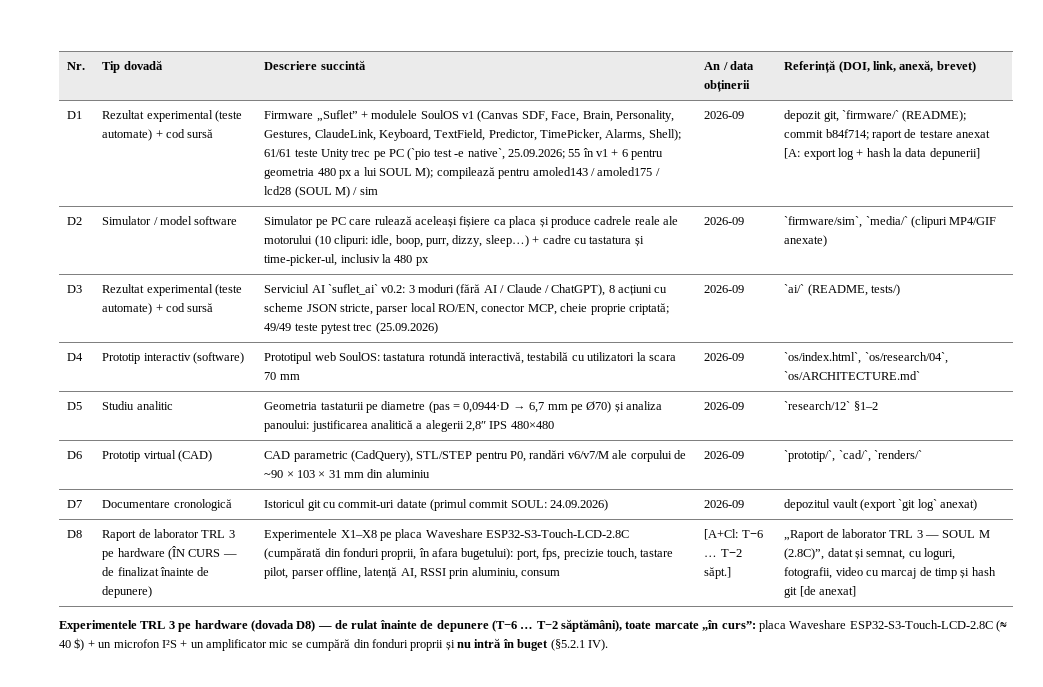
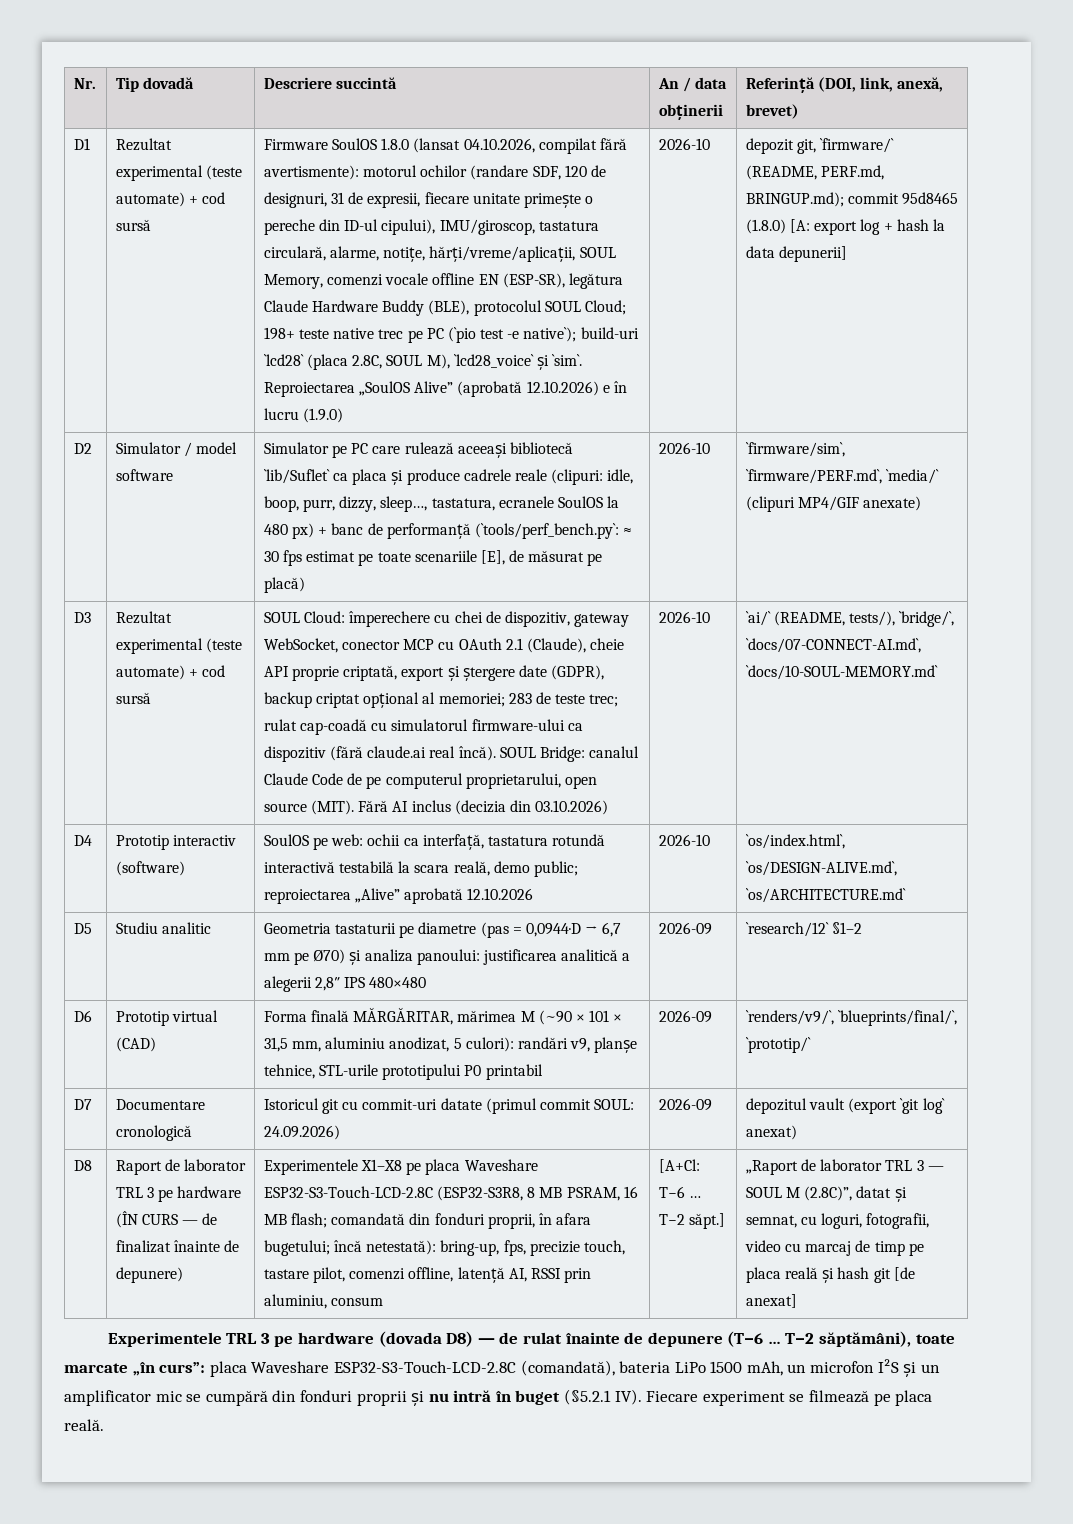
[316,110,674,122] [264,129,681,141] [264,149,349,160] „Suflet” + modulele SoulOS v1 (Canvas SDF, Face, Brain, Personality, Gestures, ClaudeLink, Keyboard, TextField, Predictor, TimePicker, Alarms, Shell); 61/61 teste Unity -> [331,138,627,154] [263,165,606,180] [263,192,594,208] [263,219,599,235] [263,246,616,262] [263,273,623,289] [263,300,626,316] [263,327,375,340] SoulOS 1.8.0 (lansat 04.10.2026, compilat fără avertismente): motorul ochilor (randare SDF, 120 de designuri, 31 de expresii, fiecare unitate primește o pereche din ID-ul cipului), IMU/giroscop, tastatura circulară, alarme, notițe, hărți/vreme/aplicații, SOUL Memory, comenzi vocale offline EN (ESP-SR), legătura Claude Hardware Buddy (BLE), protocolul SOUL Cloud; 198+ teste native
[467,148,664,160] [264,167,660,179] [264,186,378,198] [704,111,745,119] [784,110,967,122] [784,129,991,141] native`, 25.09.2026; 55 în v1 + 6 pentru geometria 480 px a lui SOUL M); compilează pentru amoled143 / amoled175 / lcd28 (SOUL M) / sim | 2026-09 | depozit git, `firmware/` (README); commit b84f714; raport de testare anexat -> [523,327,639,342] [263,354,583,370] [263,381,627,397] [263,408,343,423] [658,138,710,150] [745,138,895,154] [745,165,884,180] [745,192,959,207] [745,219,786,234] native`); build-uri `lcd28` (placa 2.8C, SOUL M), `lcd28_voice` și `sim`. Reproiectarea „SoulOS Alive” (aprobată 12.10.2026) e în lucru (1.9.0) | 2026-10 | depozit git, `firmware/` (README, PERF.md, BRINGUP.md); commit 95d8465 (1.8.0)
[415,216,491,228] aceleași fișiere -> [457,442,573,458] [263,469,330,484] aceeași bibliotecă `lib/Suflet`
[663,216,679,225] [264,235,644,247] [264,254,429,266] [704,217,745,225] ale motorului (10 clipuri: idle, boop, purr, dizzy, sleep…) + cadre cu tastatura și time-picker-ul, inclusiv la 480 px | 2026-09 -> [551,469,634,485] [263,496,620,512] [263,523,633,539] [263,550,603,566] [263,577,305,593] [658,442,710,454] (clipuri: idle, boop, purr, dizzy, sleep…, tastatura, ecranele SoulOS la 480 px) + banc de performanță (`tools/perf_bench.py`: ≈ 30 fps estimat pe toate scenariile [E], de măsurat pe placă) | 2026-10
(863, 222) none -> [745,469,882,484] `firmware/PERF.md`,
[264,284,668,296] [264,303,669,315] [264,322,438,334] [704,285,745,293] [784,284,900,296] [67,353,84,361] [102,352,244,364] [264,352,676,364] [264,372,300,380] [704,353,745,361] Serviciul AI `suflet_ai` v0.2: 3 moduri (fără AI / Claude / ChatGPT), 8 acțiuni cu scheme JSON stricte, parser local RO/EN, conector MCP, cheie proprie criptată; 49/49 teste pytest trec (25.09.2026) | 2026-09 | `ai/` (README, tests/) // D4 | Prototip interactiv (software) | Prototipul web SoulOS: tastatura rotundă interactivă, testabilă cu utilizatori la scara 70 mm | 2026-09 -> [263,611,630,627] [263,638,625,653] [263,665,605,681] [263,692,619,708] [263,719,583,735] [263,746,640,762] [263,773,597,789] [263,800,609,815] [658,611,710,623] [745,611,955,627] [745,638,921,653] [745,665,938,680] [73,835,92,846] [115,835,236,850] [115,861,185,876] [263,834,606,850] [263,861,578,877] [263,888,534,904] [658,834,710,846] SOUL Cloud: împerechere cu chei de dispozitiv, gateway WebSocket, conector MCP cu OAuth 2.1 (Claude), cheie API proprie criptată, export și ștergere date (GDPR), backup criptat opțional al memoriei; 283 de teste trec; rulat cap-coadă cu simulatorul firmware-ului ca dispozitiv (fără claude.ai real încă). SOUL Bridge: canalul Claude Code de pe computerul proprietarului, open source (MIT). Fără AI inclus (decizia din 03.10.2026) | 2026-10 | `ai/` (README, tests/), `bridge/`, `docs/07-CONNECT-AI.md`, `docs/10-SOUL-MEMORY.md` // D4 | Prototip interactiv (software) | SoulOS pe web: ochii ca interfață, tastatura rotundă interactivă testabilă la scara reală, demo public; reproiectarea „Alive” aprobată 12.10.2026 | 2026-10
[864,352,948,364] `os/research/04`, -> [745,861,897,876] `os/DESIGN-ALIVE.md`,
[264,450,686,462] [264,469,430,478] [704,451,745,459] [784,450,922,462] CAD parametric (CadQuery), STL/STEP pentru P0, randări v6/v7/M ale corpului de ~90 × 103 × 31 mm din aluminiu | 2026-09 | `prototip/`, `cad/`, `renders/` -> [263,1007,623,1025] [263,1037,638,1053] [263,1064,543,1080] [658,1010,712,1023] [745,1010,957,1026] [745,1037,811,1053] Forma finală MĂRGĂRITAR, mărimea M (~90 × 101 × 31,5 mm, aluminiu anodizat, 5 culori): randări v9, planșe tehnice, STL-urile prototipului P0 printabil | 2026-09 | `renders/v9/`, `blueprints/final/`, `prototip/`
[264,548,322,560] (cumpărată -> [436,1186,638,1201] [263,1213,406,1228] (ESP32-S3R8, 8 MB PSRAM, 16 MB flash; comandată
[461,548,539,560] bugetului): port, -> [263,1240,500,1256] bugetului; încă netestată): bring-up,
[291,570,324,579] parser -> [349,1268,406,1280] comenzi
(958, 573) none -> [908,1243,924,1256] [745,1267,818,1283] pe placa reală
[996,620,1007,632] [59,638,95,651] (≈ 40 $) + -> [520,1360,783,1376] (comandată), bateria LiPo 1500 mAh,
[180,640,188,648] + -> [903,1362,917,1377] și
(608, 645) none -> [646,1390,933,1406] [64,1419,104,1431] Fiecare experiment se filmează pe placa reală.

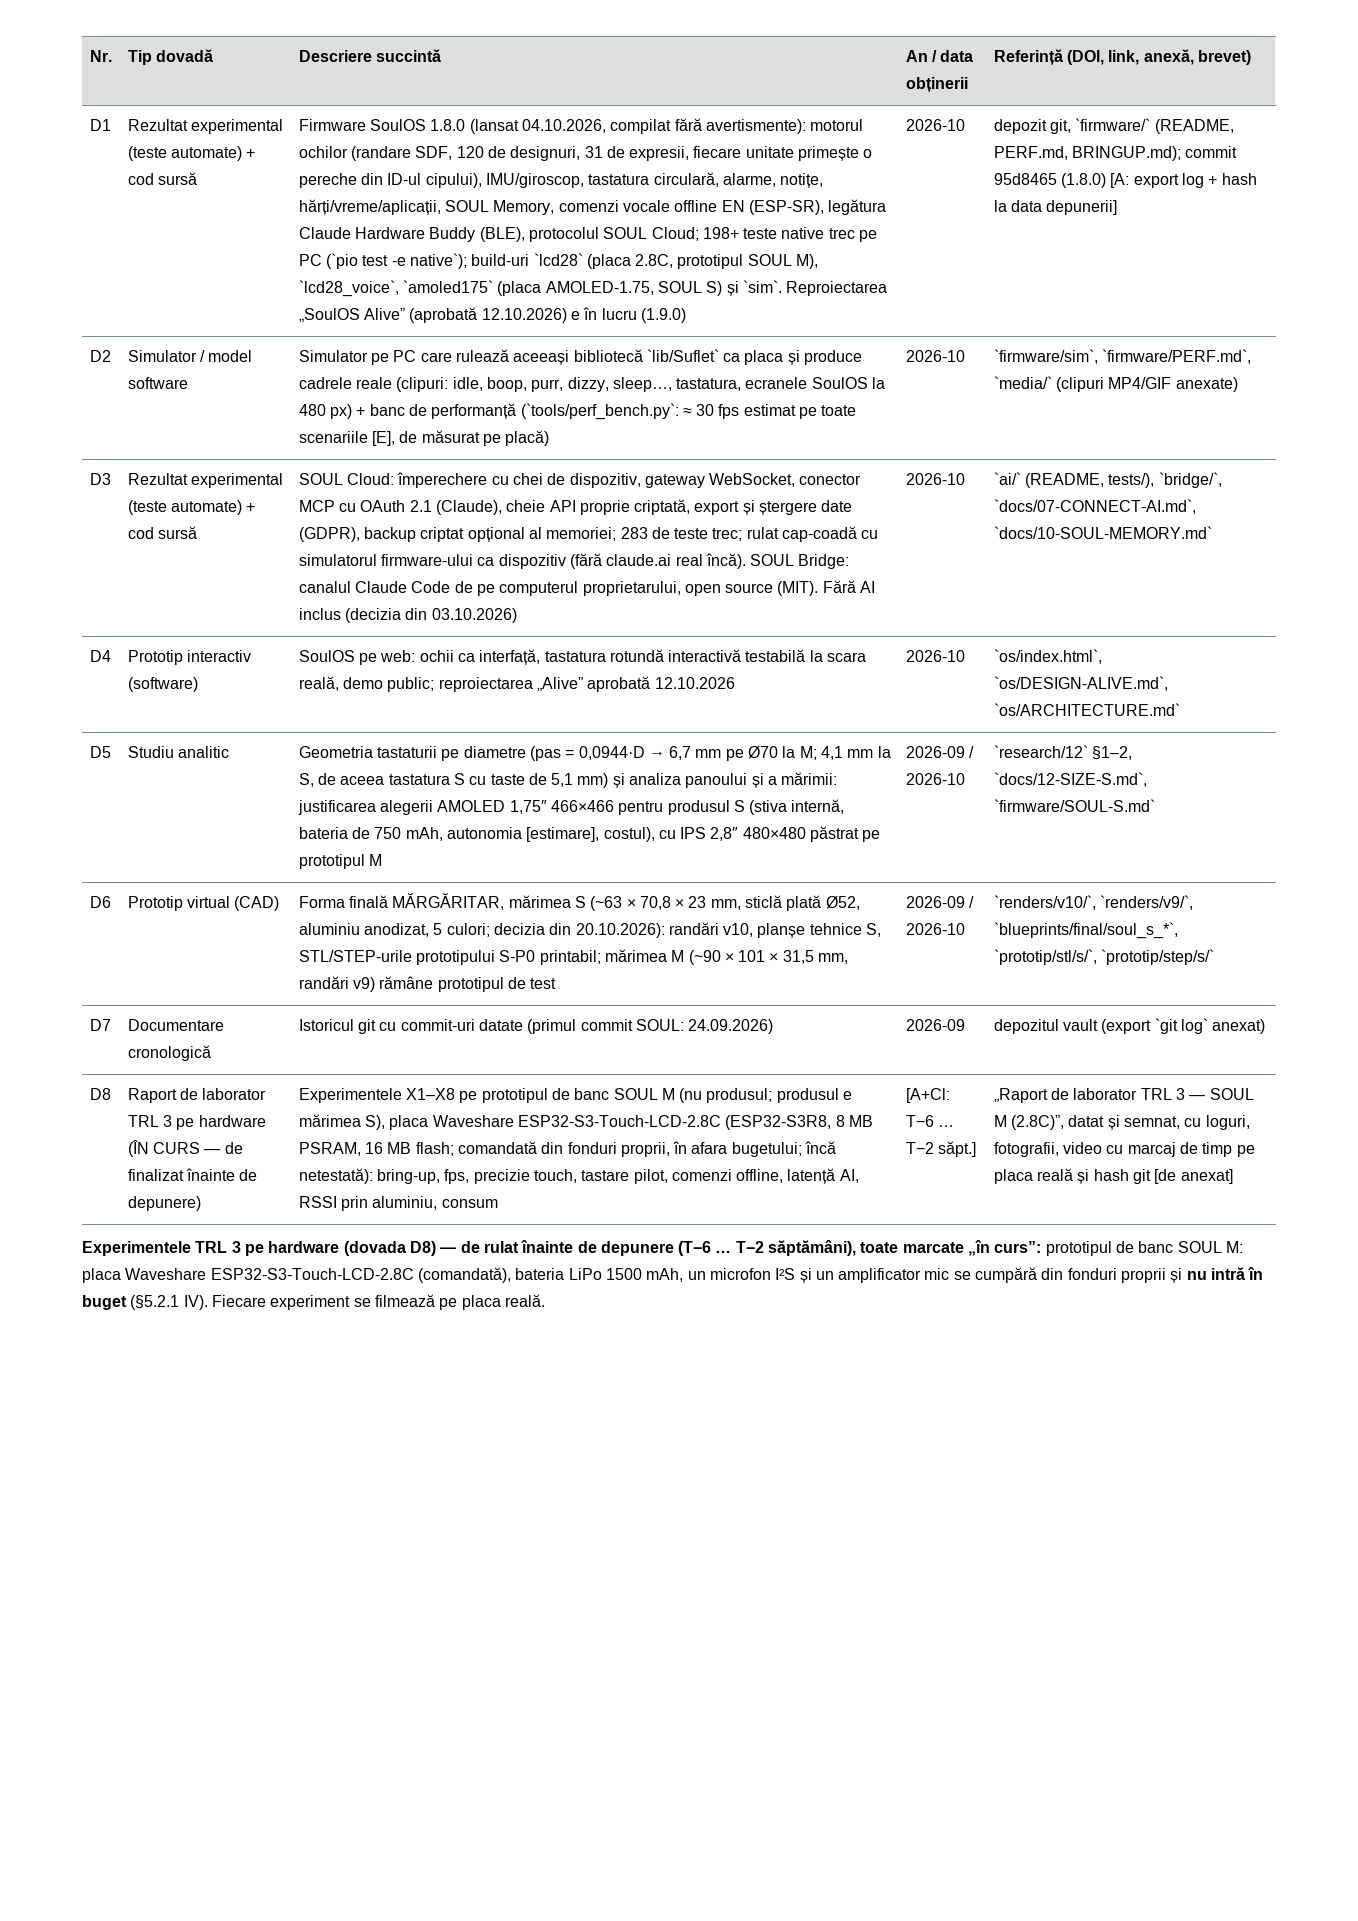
(383, 362) none -> [677,254,744,269] prototipul
[453,354,534,368] `lcd28_voice` -> [298,280,723,297] `lcd28_voice`, `amoled175` (placa AMOLED-1.75, SOUL S)
[313,949,631,965] [263,976,427,992] [658,922,712,935] Ø70) și analiza panoului: justificarea analitică a alegerii 2,8″ IPS 480×480 | 2026-09 -> [748,746,891,760] [298,772,838,788] [297,799,845,815] [298,826,881,842] [298,854,382,869] [905,746,974,758] [905,773,965,785] Ø70 la M; 4,1 mm la S, de aceea tastatura S cu taste de 5,1 mm) și analiza panoului și a mărimii: justificarea alegerii AMOLED 1,75″ 466×466 pentru produsul S (stiva internă, bateria de 750 mAh, autonomia [estimare], costul), cu IPS 2,8″ 480×480 păstrat pe prototipul M | 2026-09 / 2026-10
[831,922,862,934] §1–2 -> [1091,746,1132,760] [993,772,1147,787] [993,799,1155,812] §1–2, `docs/12-SIZE-S.md`, `firmware/SOUL-S.md`
(517, 1016) none -> [574,895,860,911] [298,922,882,938] [298,949,667,965] S (~63 × 70,8 × 23 mm, sticlă plată Ø52, aluminiu anodizat, 5 culori; decizia din 20.10.2026): randări v10, planșe tehnice S, STL/STEP-urile prototipului S-P0 printabil; mărimea
[325,1037,638,1053] [263,1064,543,1080] [658,1010,712,1023] [745,1010,957,1026] [745,1037,811,1053] aluminiu anodizat, 5 culori): randări v9, planșe tehnice, STL-urile prototipului P0 printabil | 2026-09 | `renders/v9/`, `blueprints/final/`, `prototip/` -> [298,976,557,992] [905,896,974,908] [905,923,965,935] [993,895,1193,910] [993,922,1178,939] [993,949,1214,965] randări v9) rămâne prototipul de test | 2026-09 / 2026-10 | `renders/v10/`, `renders/v9/`, `blueprints/final/soul_s_*`, `prototip/stl/s/`, `prototip/step/s/`
(422, 1168) none -> [481,1088,853,1103] [298,1114,385,1130] prototipul de banc SOUL M (nu produsul; produsul e mărimea S),
(206, 1367) none -> [1045,1241,1244,1256] prototipul de banc SOUL M:

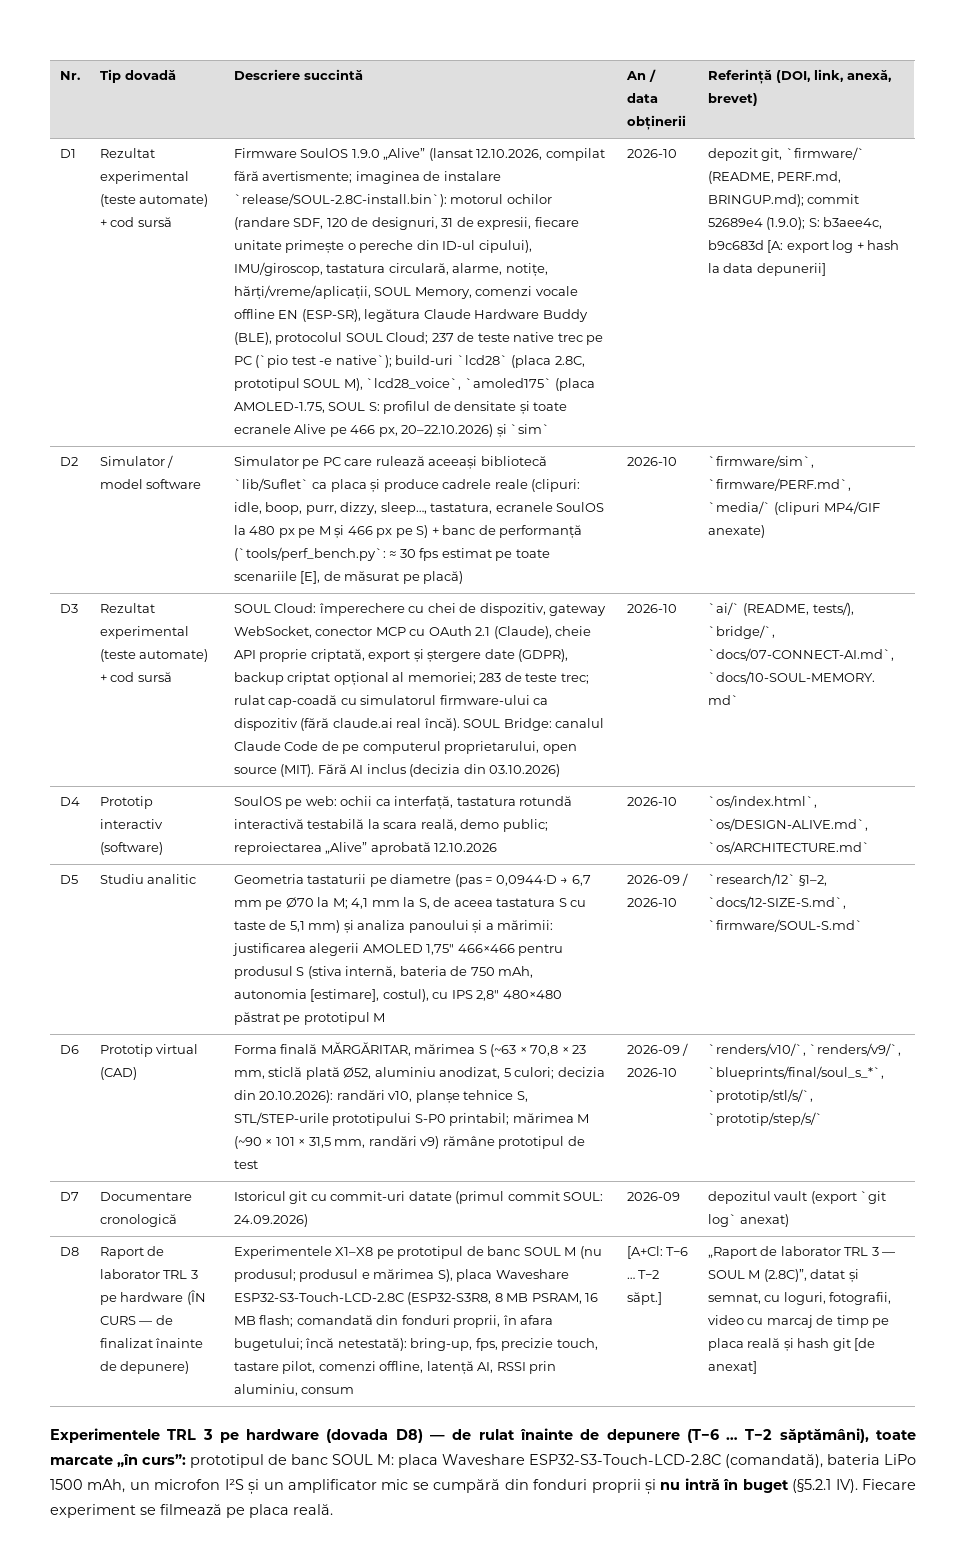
[430,118,806,134] 1.8.0 (lansat 04.10.2026, compilat fără avertismente): -> [351,148,605,161] [233,171,501,184] [233,193,447,207] 1.9.0 „Alive” (lansat 12.10.2026, compilat fără avertismente; imaginea de instalare `release/SOUL-2.8C-install.bin`):
[702,227,739,239] 198+ -> [431,332,475,342] 237 de
[706,280,888,296] [298,307,686,323] S) și `sim`. Reproiectarea „SoulOS Alive” (aprobată 12.10.2026) e în lucru (1.9.0) -> [368,401,568,415] [233,424,551,438] S: profilul de densitate și toate ecranele Alive pe 466 px, 20–22.10.2026) și `sim`
[993,173,1106,188] 95d8465 (1.8.0) -> [707,217,883,230] [707,240,764,250] 52689e4 (1.9.0); S: b3aee4c, b9c683d
[329,404,352,419] px) -> [278,525,429,539] px pe M și 466 px pe S)

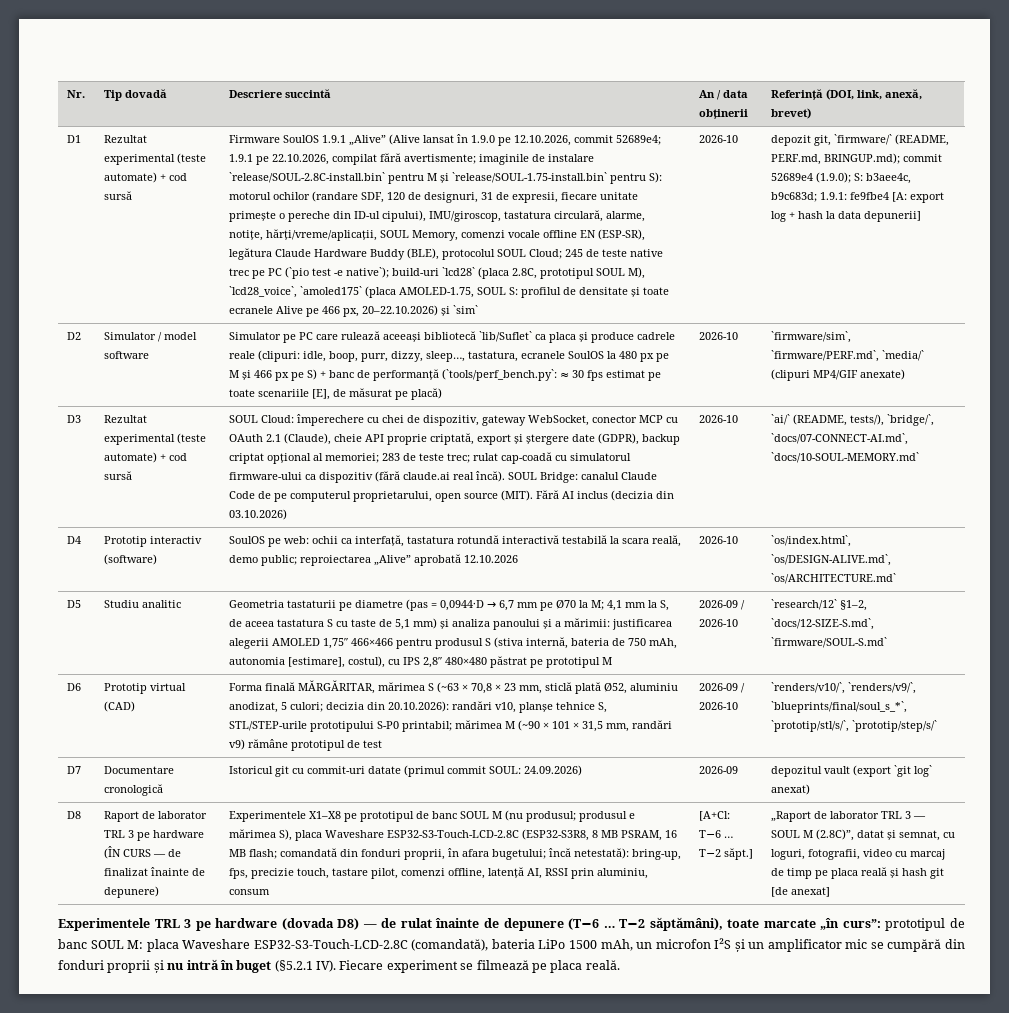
[351,148,543,161] 1.9.0 „Alive” (lansat 12.10.2026, -> [322,134,662,146] [229,154,330,165] 1.9.1 „Alive” (Alive lansat în 1.9.0 pe 12.10.2026, commit 52689e4; 1.9.1 pe 22.10.2026,
[355,171,420,184] imaginea -> [479,154,530,165] imaginile
[233,193,447,207] `release/SOUL-2.8C-install.bin`): -> [229,172,663,184] `release/SOUL-2.8C-install.bin` pentru M și `release/SOUL-1.75-install.bin` pentru S):
[431,333,454,342] 237 -> [565,249,584,257] 245
[707,240,764,250] b9c683d -> [771,192,890,202] b9c683d; 1.9.1: fe9fbe4

